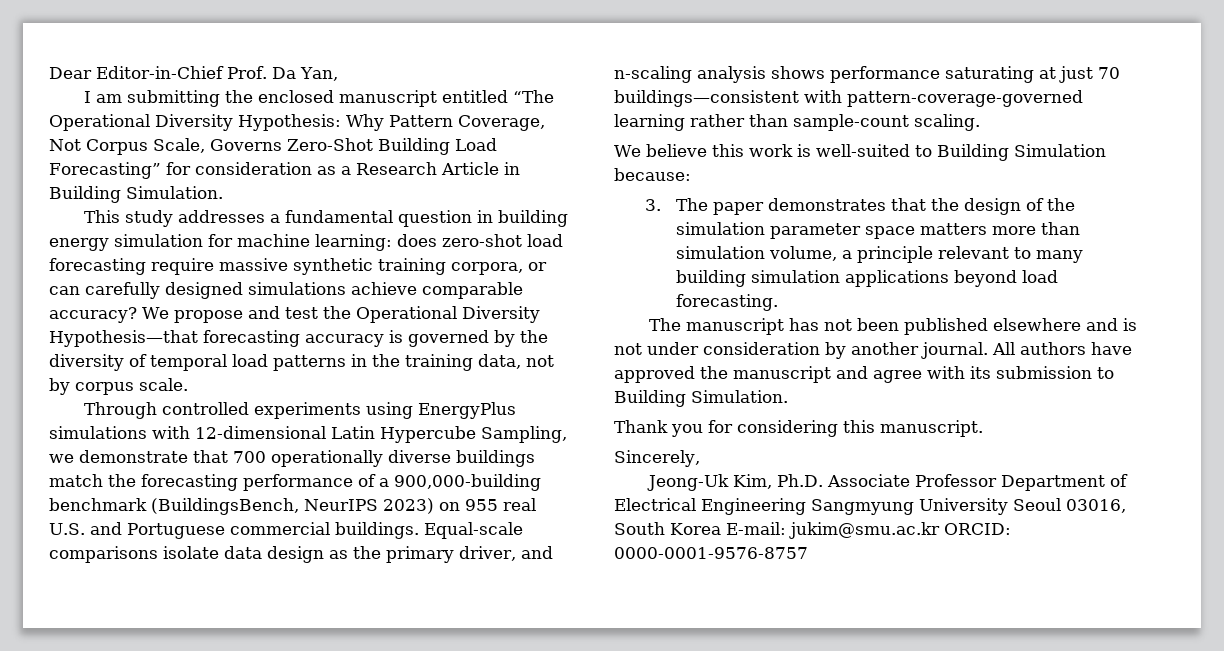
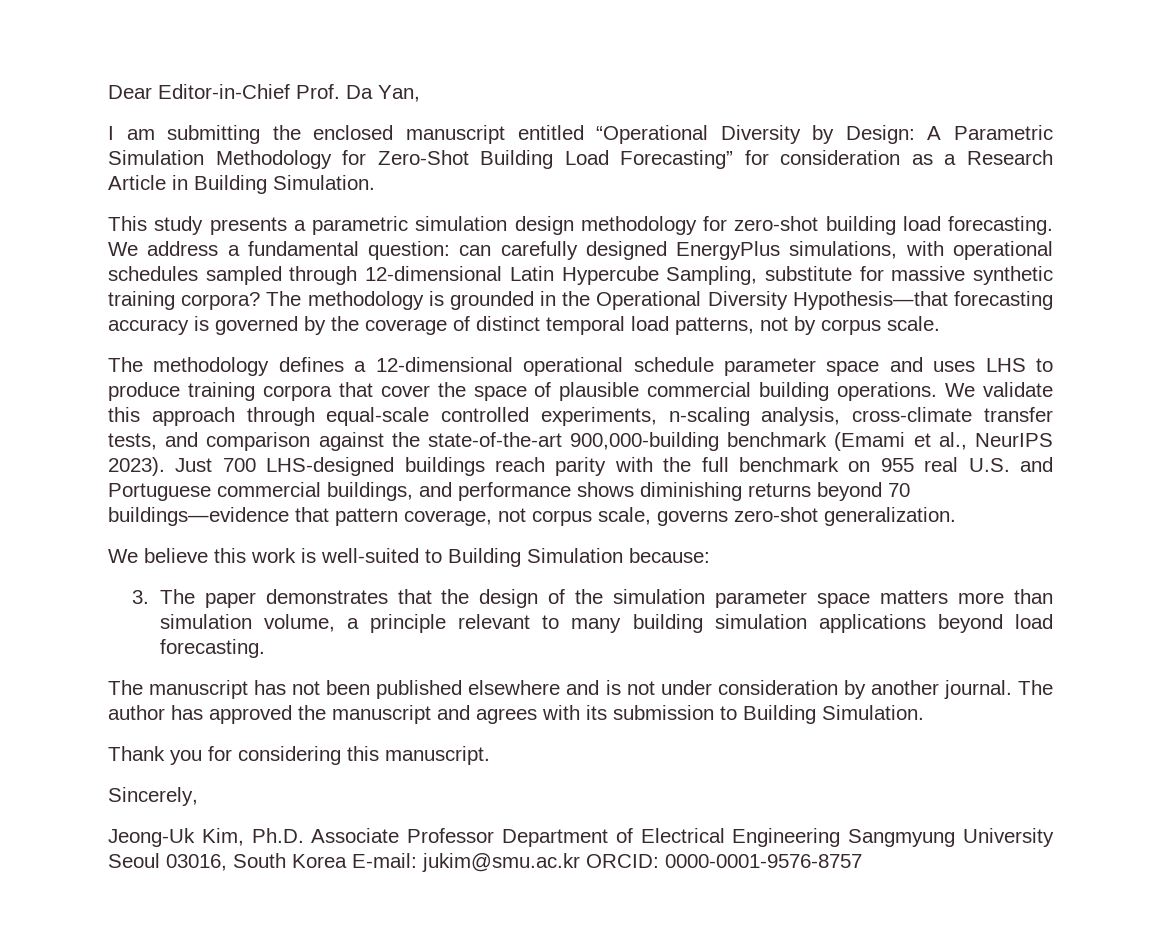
[512,90,554,103] [49,114,545,131] [49,138,282,155] “The Operational Diversity Hypothesis: Why Pattern Coverage, Not Corpus Scale, Governs -> [596,125,1053,144] [108,150,367,169] “Operational Diversity by Design: A Parametric Simulation Methodology for
[177,210,568,227] [49,234,563,251] [49,258,547,275] [49,282,523,299] [49,306,318,323] addresses a fundamental question in building energy simulation for machine learning: does zero-shot load forecasting require massive synthetic training corpora, or can carefully designed simulations achieve comparable accuracy? We propose and test -> [209,216,1053,235] [108,241,1053,260] [108,266,1054,285] [108,291,557,310] presents a parametric simulation design methodology for zero-shot building load forecasting. We address a fundamental question: can carefully designed EnergyPlus simulations, with operational schedules sampled through 12-dimensional Latin Hypercube Sampling, substitute for massive synthetic training corpora? The methodology is grounded in
[49,354,554,371] [49,378,188,395] [83,402,516,419] [49,426,567,443] [49,450,535,467] [49,474,541,491] [49,498,434,515] diversity of temporal load patterns in the training data, not by corpus scale. // Through controlled experiments using EnergyPlus simulations with 12-dimensional Latin Hypercube Sampling, we demonstrate that 700 operationally diverse buildings match the forecasting performance of a 900,000-building benchmark (BuildingsBench, NeurIPS 2023) -> [365,316,940,335] [108,357,1053,376] [108,382,1053,401] [108,407,1054,426] [108,432,1053,451] [108,457,839,476] coverage of distinct temporal load patterns, not by corpus scale. // The methodology defines a 12-dimensional operational schedule parameter space and uses LHS to produce training corpora that cover the space of plausible commercial building operations. We validate this approach through equal-scale controlled experiments, n-scaling analysis, cross-climate transfer tests, and comparison against the state-of-the-art 900,000-building benchmark (Emami et al., NeurIPS 2023). Just 700 LHS-designed buildings reach parity with the full benchmark
[334,522,523,539] [49,546,553,563] [614,66,1120,83] [614,90,1083,107] [614,114,980,131] buildings. Equal-scale comparisons isolate data design as the primary driver, and n-scaling analysis shows performance saturating at just 70 buildings—consistent with pattern-coverage-governed learning rather than sample-count scaling. -> [327,482,910,501] [108,507,956,526] buildings, and performance shows diminishing returns beyond 70 buildings—evidence that pattern coverage, not corpus scale, governs zero-shot generalization.
[992,342,1132,355] All authors have -> [1018,680,1054,695] [108,705,203,720] The author has
[873,370,922,383] agree -> [476,708,537,724] agrees

